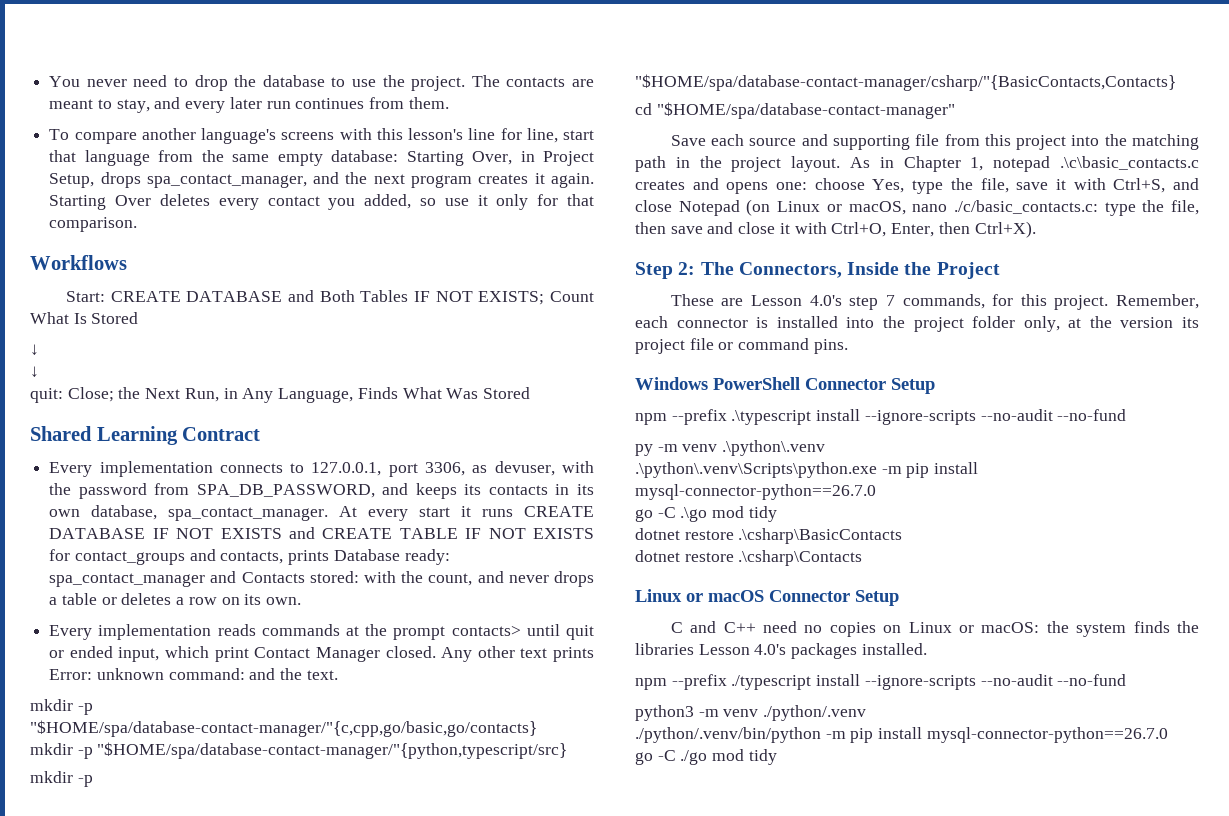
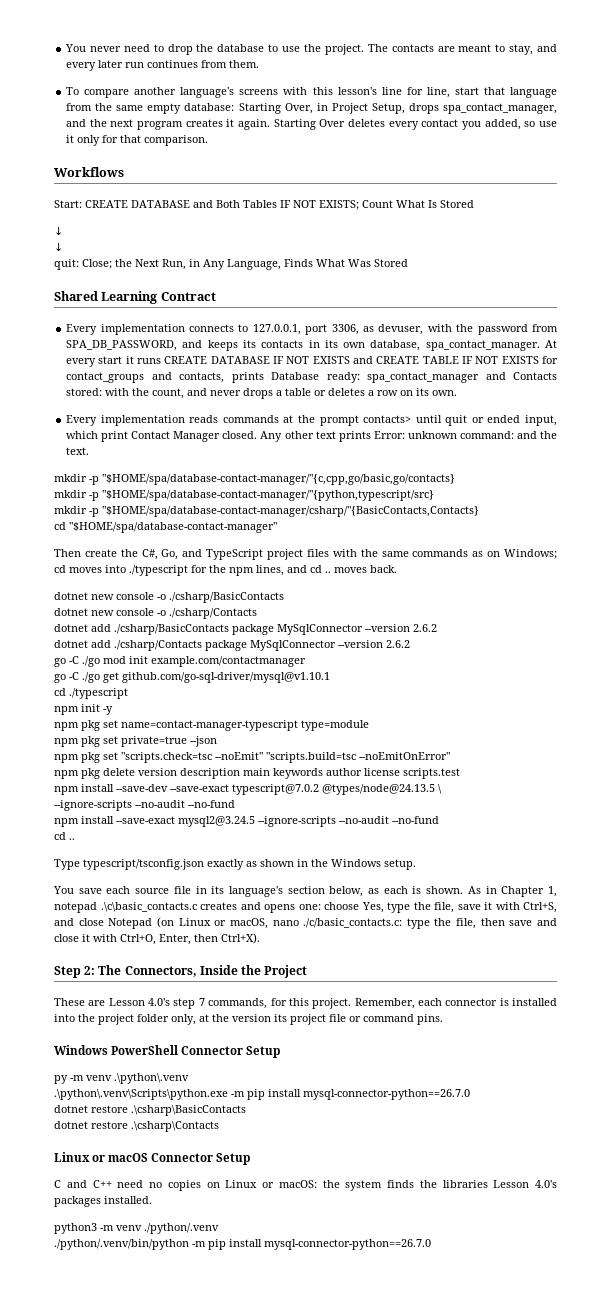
[670,134,1199,150] [635,156,841,172] Save each source and supporting file from this project into the matching path in the project layout. -> [54,549,557,560] [54,565,397,576] [54,592,284,603] [54,608,257,619] [54,624,437,635] [54,640,410,651] [54,656,306,667] [54,672,330,683] [54,688,128,699] [54,704,113,715] [54,720,369,731] [54,736,217,747] [54,752,450,763] [54,768,460,779] [54,784,442,795] [54,800,235,811] [54,816,439,827] [54,832,75,840] [54,859,416,870] [53,886,464,897] Then create the C#, Go, and TypeScript project files with the same commands as on Windows; cd moves into ./typescript for the npm lines, and cd .. moves back. // dotnet new console -o ./csharp/BasicContacts // dotnet new console -o ./csharp/Contacts // dotnet add ./csharp/BasicContacts package MySqlConnector --version 2.6.2 // dotnet add ./csharp/Contacts package MySqlConnector --version 2.6.2 // go -C ./go mod init example.com/contactmanager // go -C ./go get github.com/go-sql-driver/mysql@v1.10.1 // cd ./typescript // npm init -y // npm pkg set name=contact-manager-typescript type=module // npm pkg set private=true --json // npm pkg set "scripts.check=tsc --noEmit" "scripts.build=tsc --noEmitOnError" // npm pkg delete version description main keywords author license scripts.test // npm install --save-dev --save-exact typescript@7.0.2 @types/node@24.13.5 \ // --ignore-scripts --no-audit --no-fund // npm install --save-exact mysql2@3.24.5 --ignore-scripts --no-audit --no-fund // cd .. // Type typescript/tsconfig.json exactly as shown in the Windows setup. // You save each source file in its language's section below, as each is shown.
[635,409,1127,425] // npm --prefix .\typescript install --ignore-scripts --no-audit --no-fund -> (281, 1052) none
[635,506,777,522] // go -C .\go mod tidy -> (470, 1094) none
[635,674,1127,690] // npm --prefix ./typescript install --ignore-scripts --no-audit --no-fund -> (152, 1200) none
[635,749,777,765] // go -C ./go mod tidy -> (431, 1244) none

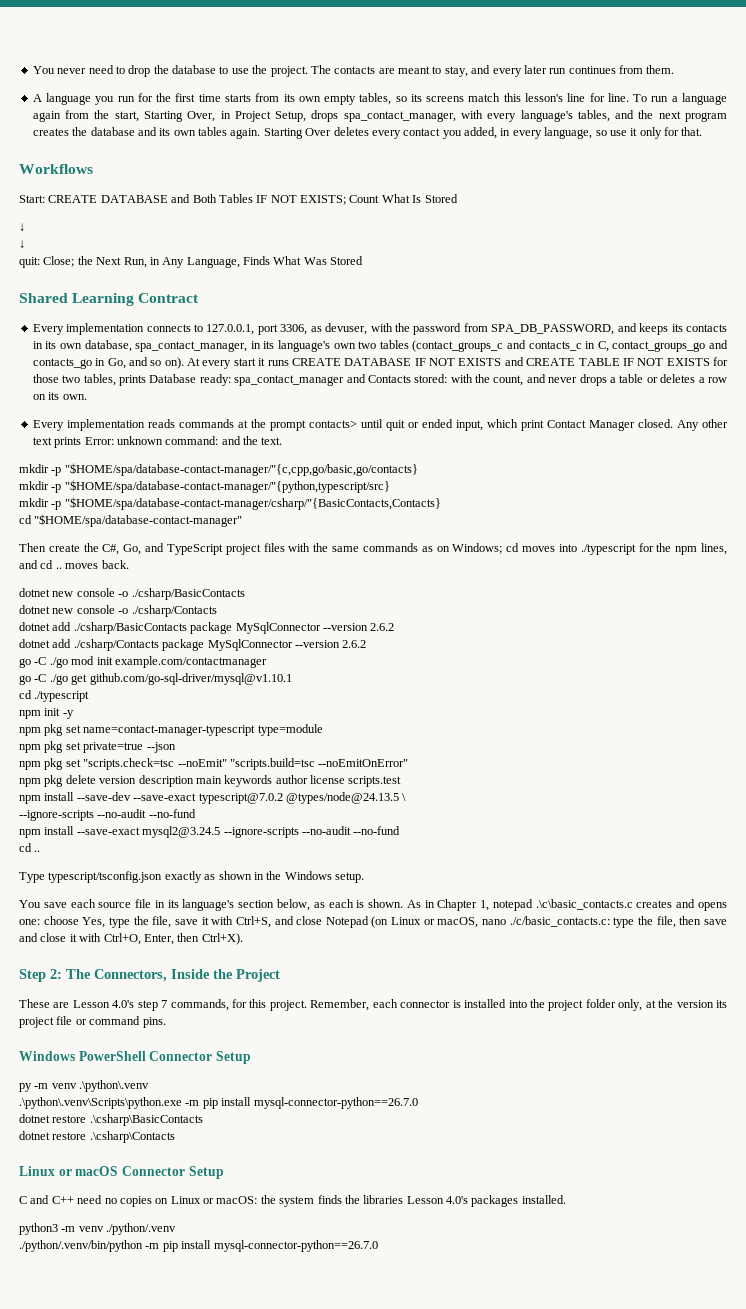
[66,87,558,98] [66,103,235,114] To compare another language's screens with this lesson's line for line, start that language from the same empty database: -> [32,93,728,105] [32,110,139,122] A language you run for the first time starts from its own empty tables, so its screens match this lesson's line for line. To run a language again from the start,
(557, 108) none -> [460,110,610,122] with every language's tables,
[226,119,235,127] it -> [72,127,227,136] the database and its own tables
(521, 124) none -> [500,127,593,139] in every language,
[120,135,209,146] that comparison. -> [681,127,703,136] that.
[425,340,540,351] spa_contact_manager. -> [135,340,729,352] [32,357,184,369] spa_contact_manager, in its language's own two tables (contact_groups_c and contacts_c in C, contact_groups_go and contacts_go in Go, and so on).
[66,372,225,383] contact_groups and contacts, -> [32,374,116,386] those two tables,

